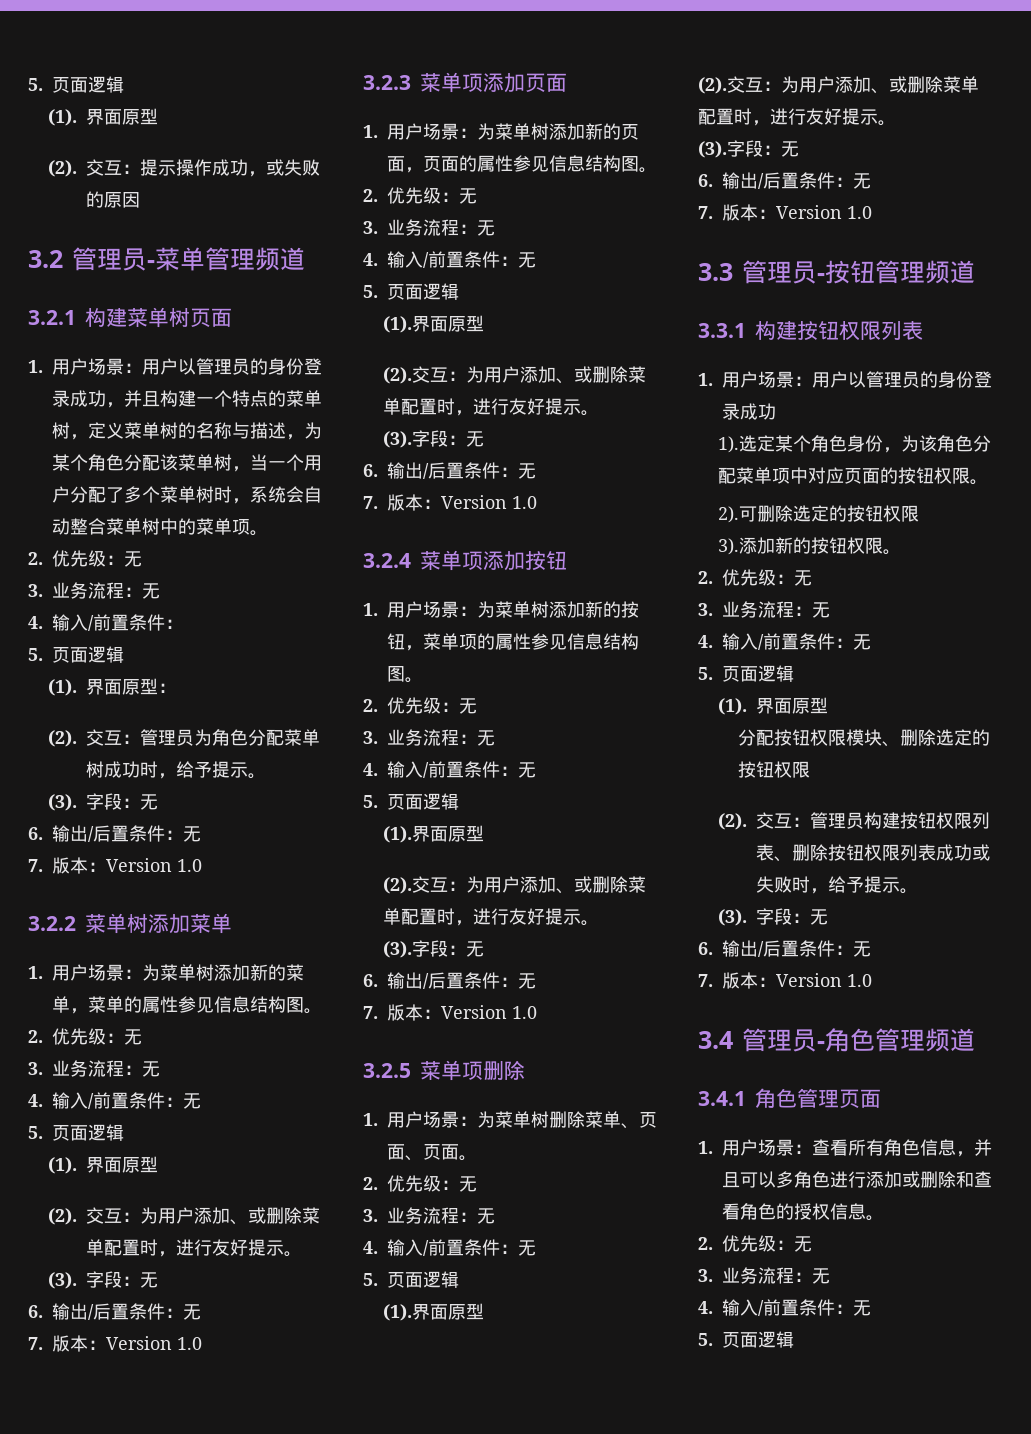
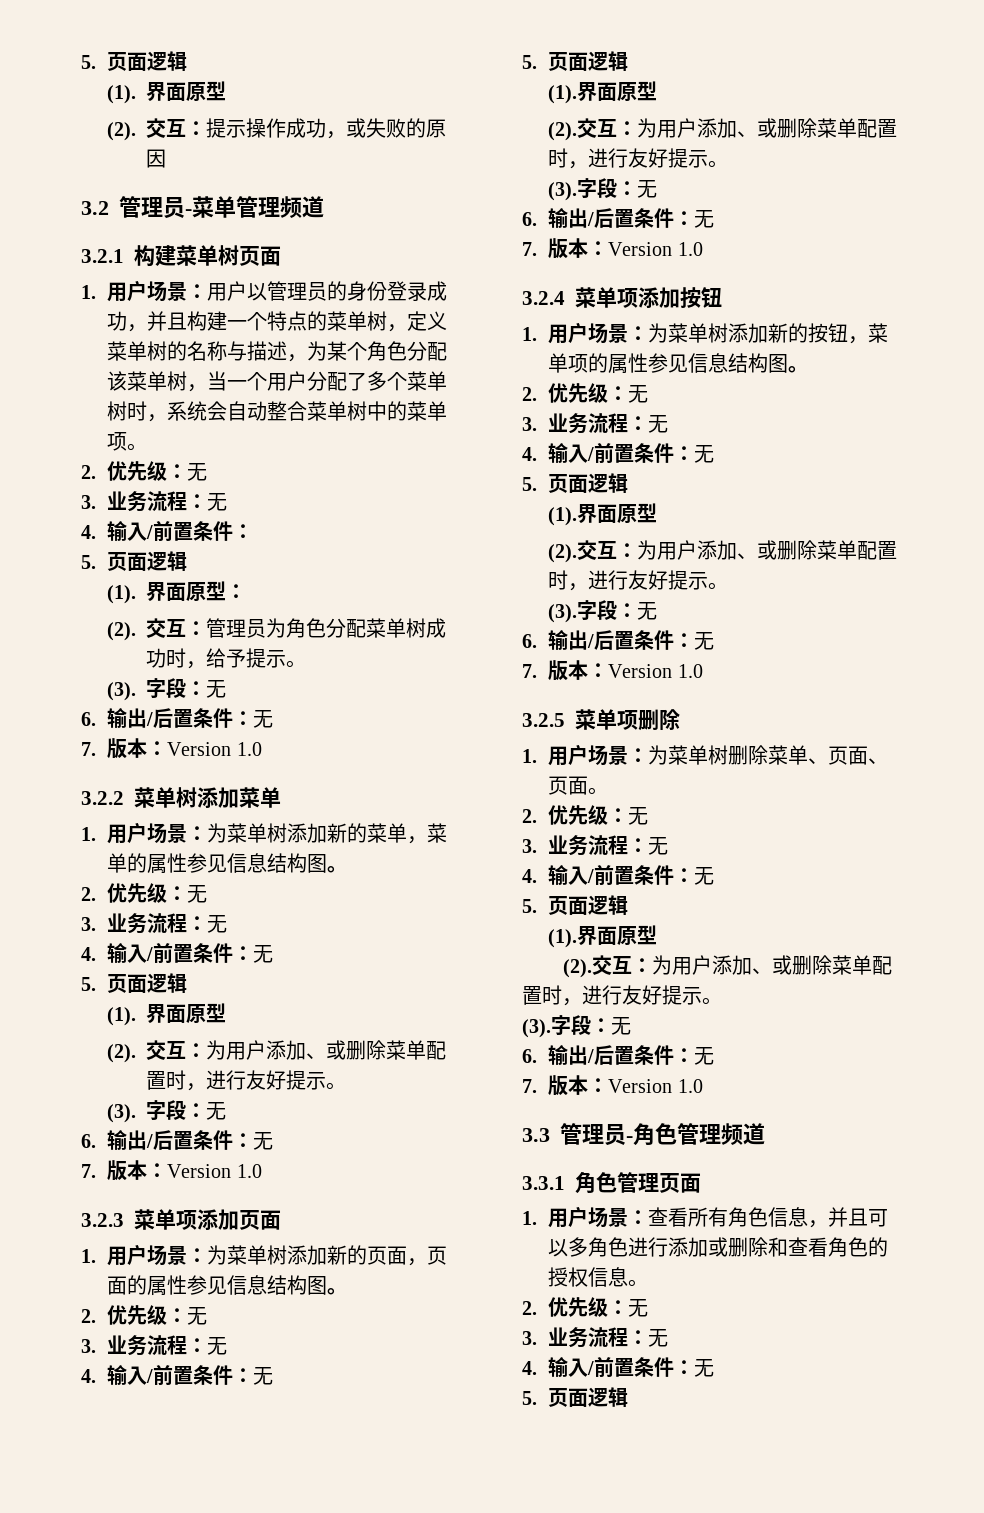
[825,260,975,284] [698,321,923,341] [698,371,992,388] [722,403,776,420] [718,435,992,453] [718,467,989,485] [718,505,920,523] [718,537,902,555] [698,569,812,586] [698,601,830,618] [698,633,871,650] [698,665,794,682] [718,697,829,715] [738,729,991,747] [738,761,811,778] [718,812,991,830] [756,844,991,862] [756,876,919,894] [718,908,829,926] [698,940,871,957] [698,972,872,989] [698,1028,825,1052] 按钮管理频道 // 3.3.1构建按钮权限列表 // 1.用户场景：用户以管理员的身份登录成功 // 1).选定某个角色身份，为该角色分配菜单项中对应页面的按钮权限。 // 2).可删除选定的按钮权限 // 3).添加新的按钮权限。 // 2.优先级：无 // 3.业务流程：无 // 4.输入/前置条件：无 // 5.页面逻辑 // (1).界面原型 // 分配按钮权限模块、删除选定的按钮权限 // (2).交互：管理员构建按钮权限列表、删除按钮权限列表成功或失败时，给予提示。 // (3).字段：无 // 6.输出/后置条件：无 // 7.版本：Version 1.0 // 3.4管理员- -> (633, 1139) none
[698,1091,746,1106] 3.4.1 -> [522,1176,565,1190] 3.3.1

